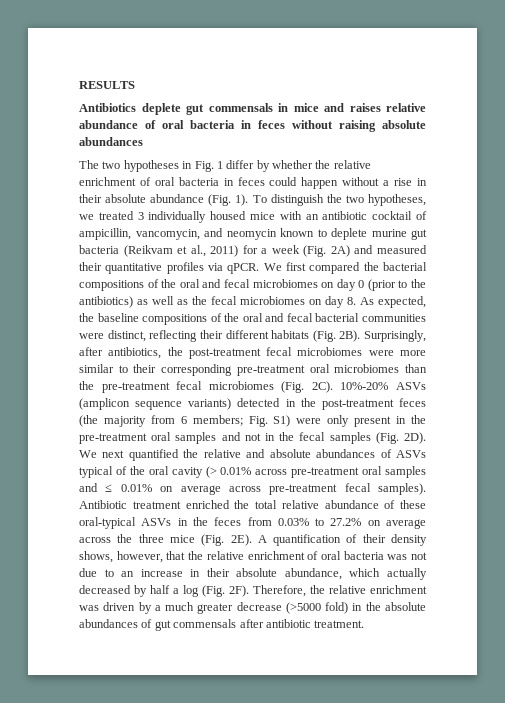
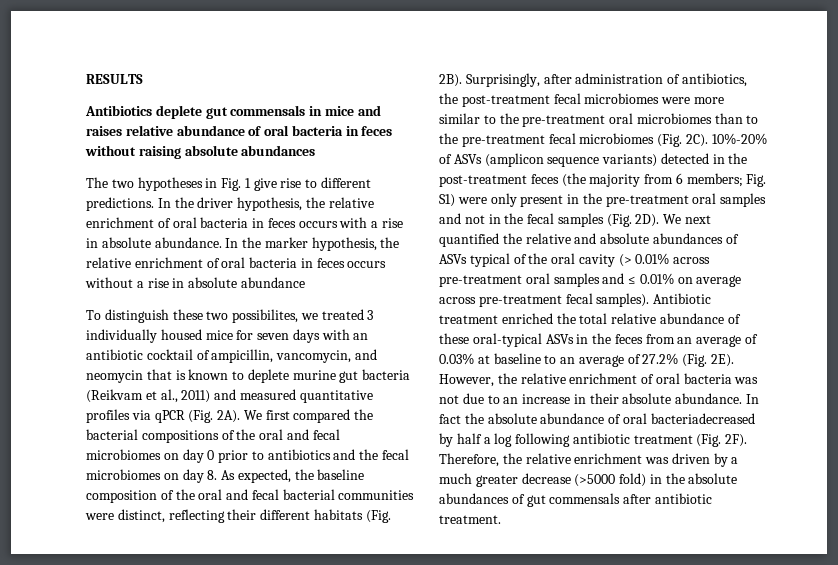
[226,160,371,172] [79,177,339,189] differ by whether the relative enrichment of oral bacteria in feces could happen -> [253,177,372,191] [86,197,374,211] [86,217,404,228] [86,237,400,251] [86,257,387,268] give rise to different predictions. In the driver hypothesis, the relative enrichment of oral bacteria in feces occurs with a rise in absolute abundance. In the marker hypothesis, the relative enrichment of oral bacteria in feces occurs
[79,194,426,206] their absolute abundance (Fig. 1). To distinguish the two hypotheses, -> [188,277,305,288] [86,309,299,323] absolute abundance // To distinguish these two possibilites,
(275, 216) none -> [236,329,320,343] for seven days
(277, 234) none -> [146,369,186,380] that is
[242,245,350,257] for a week (Fig. 2A) -> (211, 396) none
[79,262,102,271] their -> (296, 394) none
[227,263,260,274] qPCR. -> [154,410,241,423] qPCR (Fig. 2A).
[367,279,426,291] [79,296,188,308] (prior to the antibiotics) as well as -> [218,449,356,463] prior to antibiotics and
[142,314,208,325] compositions -> [86,490,157,503] composition
(103, 351) none -> [575,73,681,84] administration of
[133,364,233,376] their corresponding -> [499,113,519,124] the
(428, 368) none -> [746,115,759,124] to
(389, 386) none -> [439,154,452,164] of
[277,518,427,529] [79,534,428,546] [79,551,186,563] 0.03% to 27.2% on average across the three mice (Fig. 2E). A quantification of their density shows, however, that -> [677,334,759,347] [439,353,735,367] [439,374,494,387] an average of 0.03% at baseline to an average of 27.2% (Fig. 2E). However,
[284,568,427,580] [79,585,131,594] abundance, which actually decreased -> [675,393,760,404] [439,413,755,424] abundance. In fact the absolute abundance of oral bacteriadecreased
(199, 591) none -> [515,433,693,447] following antibiotic treatment

